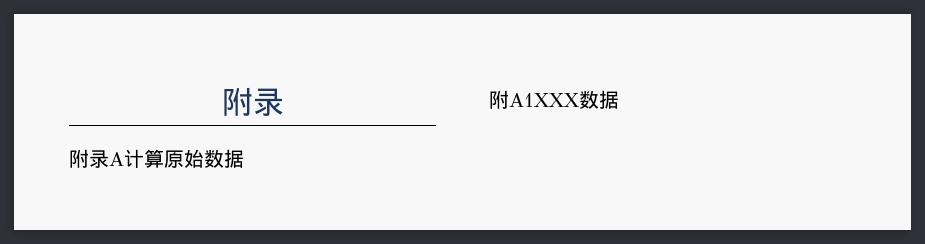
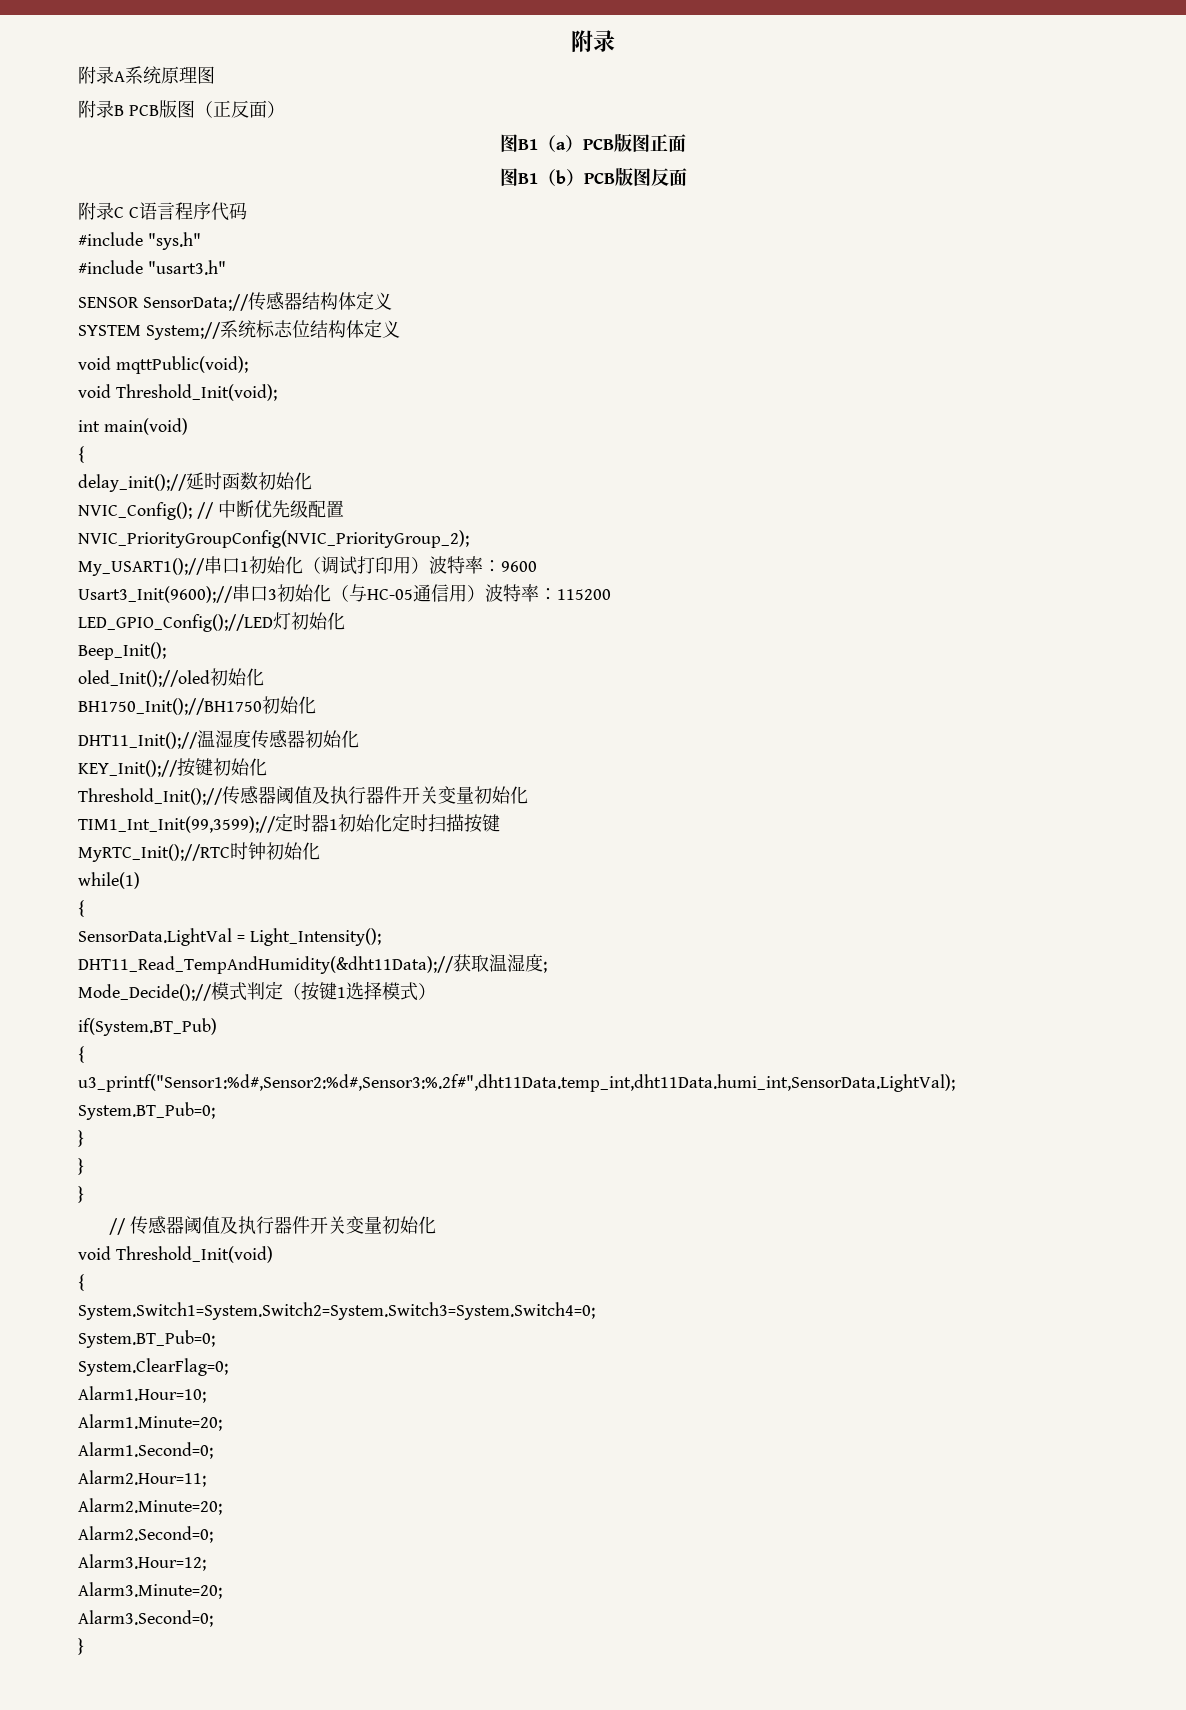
[124,149,244,168] [489,90,619,109] 计算原始数据 // 附A1XXX数据 -> [125,66,215,84] [78,100,285,118] [500,133,686,152] [499,167,687,186] [78,202,247,221] [78,232,201,250] [78,260,226,275] [78,291,392,311] [78,319,400,340] [78,356,248,374] [78,384,277,401] [78,418,188,435] [78,446,84,463] [78,472,312,492] [78,500,344,520] [78,530,469,548] [78,556,537,576] [78,584,611,603] [78,612,345,632] [78,642,166,660] [78,668,264,687] [78,696,316,715] [78,730,359,749] [78,758,267,777] [78,786,528,805] [78,813,500,833] [78,842,320,862] [78,872,140,889] [78,900,84,917] [78,928,381,946] [78,954,547,974] [78,981,436,1001] [78,1018,217,1036] [78,1046,84,1063] [78,1074,955,1092] [78,1102,215,1120] [78,1130,84,1147] [78,1158,84,1175] [78,1186,84,1203] [109,1216,437,1235] [78,1246,273,1263] [78,1274,84,1291] [78,1302,595,1320] [78,1330,215,1348] [78,1358,228,1376] [78,1386,206,1403] [78,1414,222,1431] [78,1442,213,1459] [78,1470,206,1487] [78,1498,222,1515] [78,1526,213,1543] [78,1554,206,1571] [78,1582,222,1599] [78,1610,213,1627] [78,1638,84,1655] 系统原理图 // 附录B PCB版图（正反面） // 图B1（a）PCB版图正面 // 图B1（b）PCB版图反面 // 附录C C语言程序代码 // #include "sys.h" // #include "usart3.h" // SENSOR SensorData;//传感器结构体定义 // SYSTEM System;//系统标志位结构体定义 // void mqttPublic(void); // void Threshold_Init(void); // int main(void) // { // delay_init();//延时函数初始化 // NVIC_Config(); // 中断优先级配置 // NVIC_PriorityGroupConfig(NVIC_PriorityGroup_2); // My_USART1();//串口1初始化（调试打印用）波特率：9600 // Usart3_Init(9600);//串口3初始化（与HC-05通信用）波特率：115200 // LED_GPIO_Config();//LED灯初始化 // Beep_Init(); // oled_Init();//oled初始化 // BH1750_Init();//BH1750初始化 // DHT11_Init();//温湿度传感器初始化 // KEY_Init();//按键初始化 // Threshold_Init();//传感器阈值及执行器件开关变量初始化 // TIM1_Int_Init(99,3599);//定时器1初始化定时扫描按键 // MyRTC_Init();//RTC时钟初始化 // while(1) // { // SensorData.LightVal = Light_Intensity(); // DHT11_Read_TempAndHumidity(&dht11Data);//获取温湿度; // Mode_Decide();//模式判定（按键1选择模式） // if(System.BT_Pub) // { // u3_printf("Sensor1:%d#,Sensor2:%d#,Sensor3:%.2f#",dht11Data.temp_int,dht11Data.humi_int,SensorData.LightVal); // System.BT_Pub=0; // } // } // } // // 传感器阈值及执行器件开关变量初始化 // void Threshold_Init(void) // { // System.Switch1=System.Switch2=System.Switch3=System.Switch4=0; // System.BT_Pub=0; // System.ClearFlag=0; // Alarm1.Hour=10; // Alarm1.Minute=20; // Alarm1.Second=0; // Alarm2.Hour=11; // Alarm2.Minute=20; // Alarm2.Second=0; // Alarm3.Hour=12; // Alarm3.Minute=20; // Alarm3.Second=0; // }

